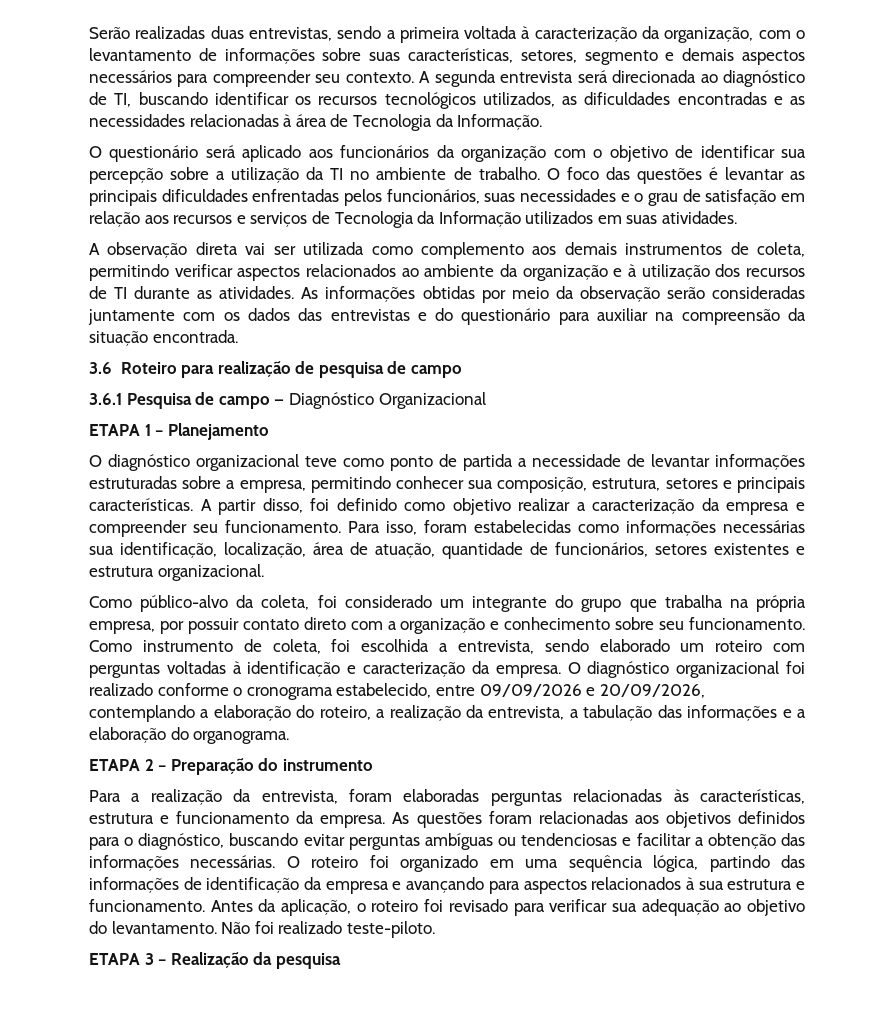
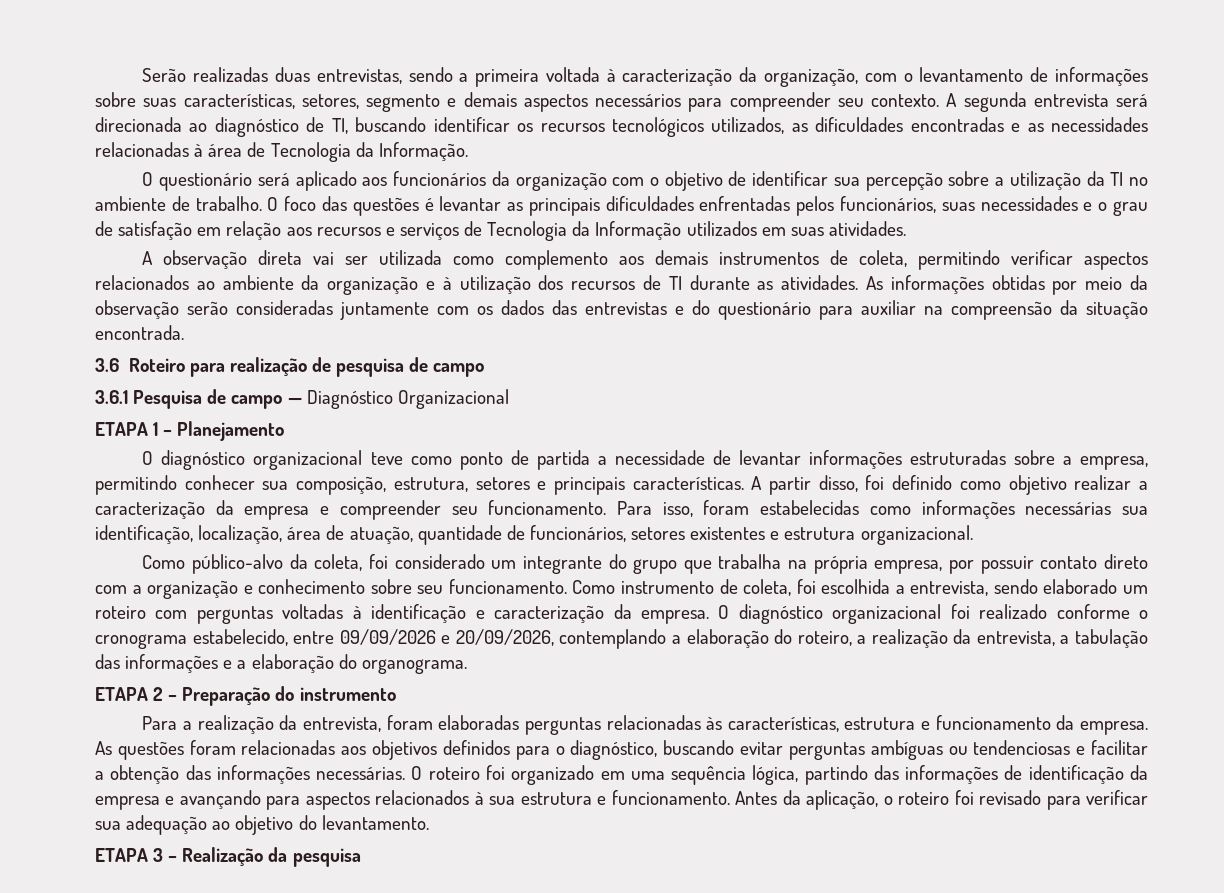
[221,921,435,938] Não foi realizado teste-piloto. -> (429, 822) none

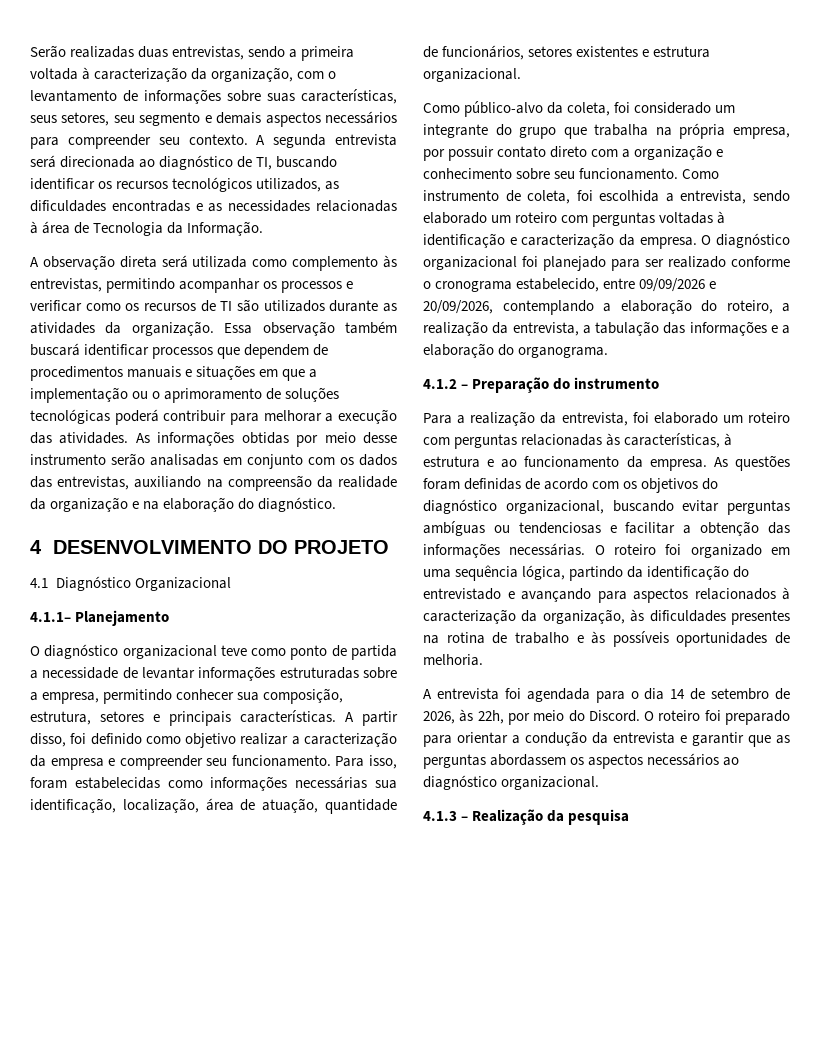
[301,94,359,109] setores, -> [30,112,135,126] seus setores, seu
[142,171,1148,191] [95,196,1148,216] [95,221,906,241] // O questionário será aplicado aos funcionários da organização com o objetivo de identificar sua percepção sobre a utilização da TI no ambiente de trabalho. O foco das questões é levantar as principais dificuldades enfrentadas pelos funcionários, suas necessidades e o grau de satisfação em relação aos recursos e serviços de Tecnologia da Informação utilizados em suas atividades. -> (264, 228) none
[313,252,369,265] vai ser -> [161,255,188,268] será
[619,250,1148,270] [95,275,774,295] aos demais instrumentos de coleta, permitindo verificar aspectos relacionados ao ambiente da organização e à utilização dos recursos de TI durante as -> [383,255,398,268] [30,278,354,293] [30,299,397,312] [30,321,397,336] [30,343,329,359] [30,365,318,381] [30,387,340,403] [30,409,397,425] [30,432,52,444] às entrevistas, permitindo acompanhar os processos e verificar como os recursos de TI são utilizados durante as atividades da organização. Essa observação também buscará identificar processos que dependem de procedimentos manuais e situações em que a implementação ou o aprimoramento de soluções tecnológicas poderá contribuir para melhorar a execução das
[1129,275,1148,290] [95,300,1148,320] [95,325,184,340] [95,357,485,377] [95,389,302,409] da observação serão consideradas juntamente com os dados das entrevistas e do questionário para auxiliar na compreensão da situação encontrada. // 3.6 Roteiro para realização de pesquisa de campo // 3.6.1 Pesquisa de campo — -> [363,432,398,444] [30,453,397,469] [30,475,397,491] [30,497,337,512] [30,540,390,554] [30,578,48,588] desse instrumento serão analisadas em conjunto com os dados das entrevistas, auxiliando na compreensão da realidade da organização e na elaboração do diagnóstico. // 4 DESENVOLVIMENTO DO PROJETO // 4.1
[95,422,173,436] ETAPA 1 – -> [30,612,71,622] 4.1.1–
(970, 611) none -> [543,256,664,271] planejado para ser
[95,687,164,701] ETAPA 2 -> [423,379,457,389] 4.1.2
[386,715,520,730] foram elaboradas -> [632,412,790,424] [423,437,450,445] foi elaborado um roteiro com
[844,717,931,730] estrutura e -> [724,433,733,446] [423,456,518,468] à estrutura e ao
[241,740,658,760] relacionadas aos objetivos definidos para o diagnóstico, -> [464,478,719,493] [423,499,604,514] definidas de acordo com os objetivos do diagnóstico organizacional,
[873,765,1149,784] [95,796,160,810] das informações de identificação da empresa -> [627,565,750,580] [423,588,501,600] da identificação do entrevistado
[489,790,1149,810] [95,815,429,835] [95,848,164,862] sua estrutura e funcionamento. Antes da aplicação, o roteiro foi revisado para verificar sua adequação ao objetivo do levantamento. // ETAPA 3 -> [423,609,790,625] [423,631,790,647] [423,654,483,666] [423,688,790,703] [423,709,790,725] [423,731,790,747] [423,753,740,769] [423,775,600,790] [423,811,457,821] caracterização da organização, às dificuldades presentes na rotina de trabalho e às possíveis oportunidades de melhoria. // A entrevista foi agendada para o dia 14 de setembro de 2026, às 22h, por meio do Discord. O roteiro foi preparado para orientar a condução da entrevista e garantir que as perguntas abordassem os aspectos necessários ao diagnóstico organizacional. // 4.1.3

